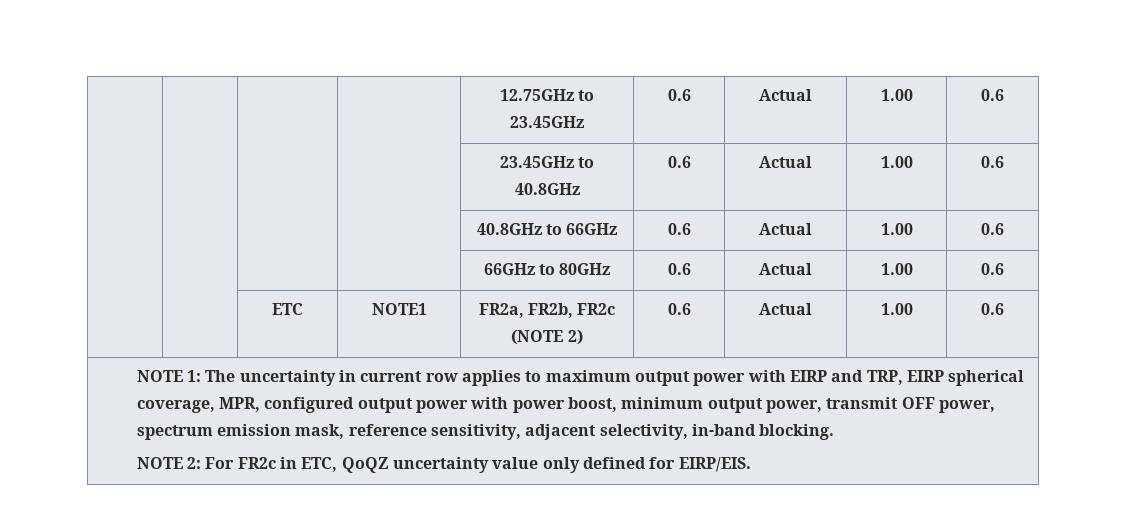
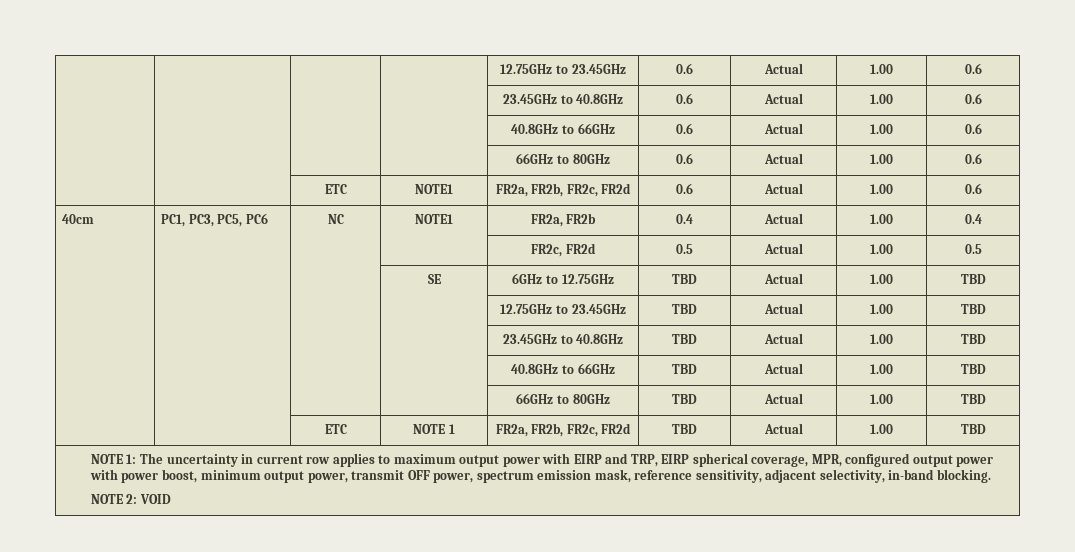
[577,303,616,315] [511,329,583,345] [667,303,691,315] [759,303,812,315] [880,303,913,315] [981,303,1004,315] FR2c (NOTE 2) | 0.6 | Actual | 1.00 | 0.6 -> [566,183,632,197] [676,183,694,194] [763,183,803,194] [870,184,894,194] [964,183,982,194] [62,214,95,224] [161,213,268,227] [327,214,344,224] [415,214,453,224] [530,213,597,227] [676,214,694,224] [763,213,803,224] [870,214,894,224] [964,214,982,224] [531,243,596,257] [676,244,694,254] [763,243,803,254] [870,244,894,254] [964,244,982,254] [427,274,441,284] [512,273,614,284] [672,274,698,284] [763,273,803,284] [870,274,894,284] [960,274,986,284] [500,304,626,314] [672,304,698,314] [763,303,803,314] [870,304,894,314] [960,304,986,314] [502,334,624,344] [672,334,698,344] [763,333,803,344] [870,334,894,344] [960,334,986,344] [511,363,615,374] [672,364,698,374] [763,363,803,374] [870,364,894,374] [960,364,986,374] [516,393,610,404] [672,394,698,404] [763,393,803,404] [870,394,894,404] [960,394,986,404] [324,424,347,434] [413,424,455,434] [495,423,632,437] [672,424,698,434] [763,423,803,434] [870,424,894,434] [960,424,986,434] FR2c, FR2d | 0.6 | Actual | 1.00 | 0.6 // 40cm | PC1, PC3, PC5, PC6 | NC | NOTE1 | FR2a, FR2b | 0.4 | Actual | 1.00 | 0.4 // | | | | FR2c, FR2d | 0.5 | Actual | 1.00 | 0.5 // | | | SE | 6GHz to 12.75GHz | TBD | Actual | 1.00 | TBD // | | | | 12.75GHz to 23.45GHz | TBD | Actual | 1.00 | TBD // | | | | 23.45GHz to 40.8GHz | TBD | Actual | 1.00 | TBD // | | | | 40.8GHz to 66GHz | TBD | Actual | 1.00 | TBD // | | | | 66GHz to 80GHz | TBD | Actual | 1.00 | TBD // | | ETC | NOTE 1 | FR2a, FR2b, FR2c, FR2d | TBD | Actual | 1.00 | TBD
[205,457,751,473] For FR2c in ETC, QoQZ uncertainty value only defined for EIRP/EIS. -> [139,494,171,504] VOID

